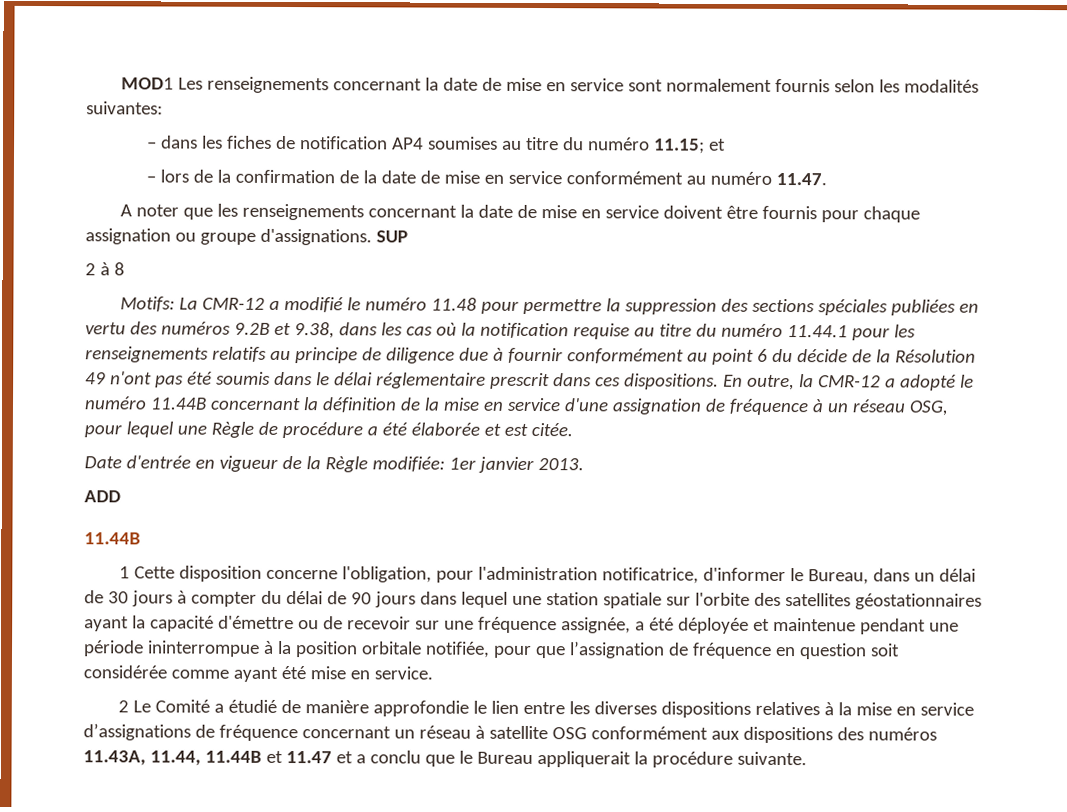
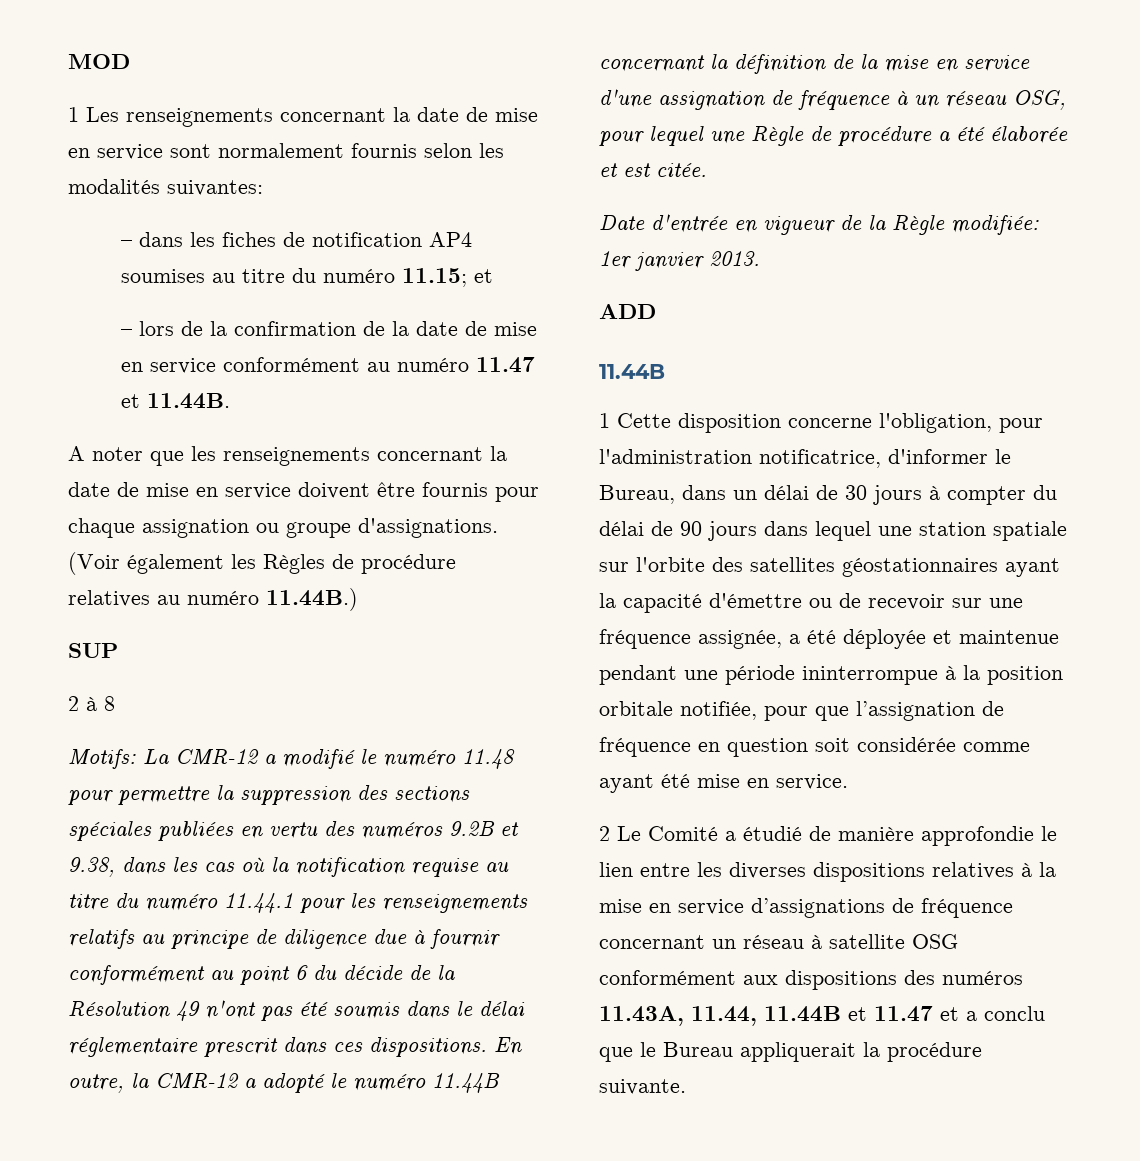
[121,77,175,90] MOD1 -> [68,54,130,69] [68,107,79,122] MOD // 1
[775,172,827,186] 11.47. -> [476,357,536,373] [121,393,231,409] 11.47 et 11.44B.
(372, 237) none -> [68,552,456,575] [68,588,358,611] (Voir également les Règles de procédure relatives au numéro 11.44B.) //

